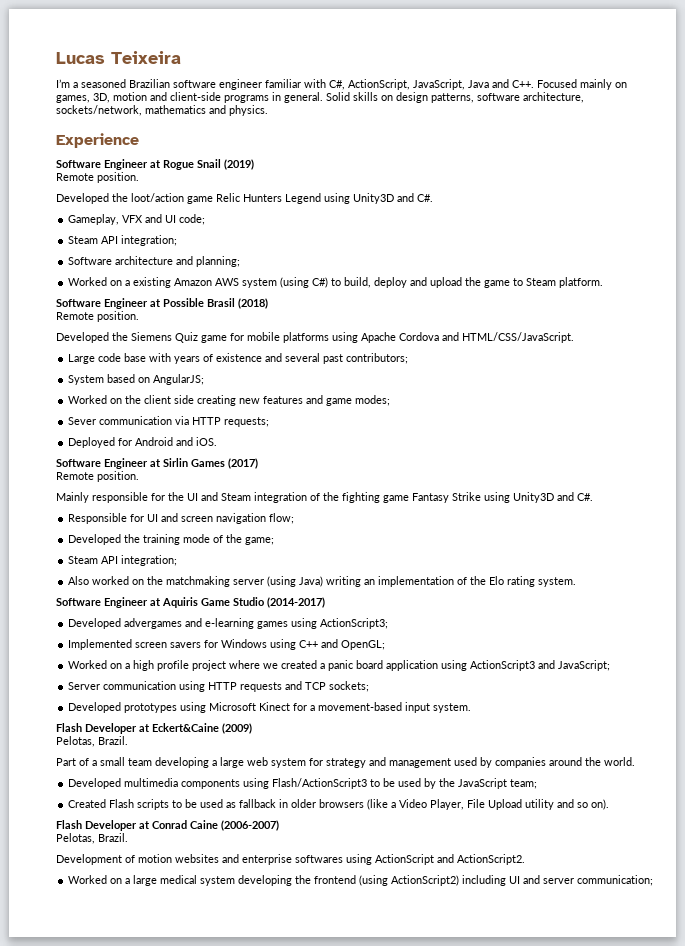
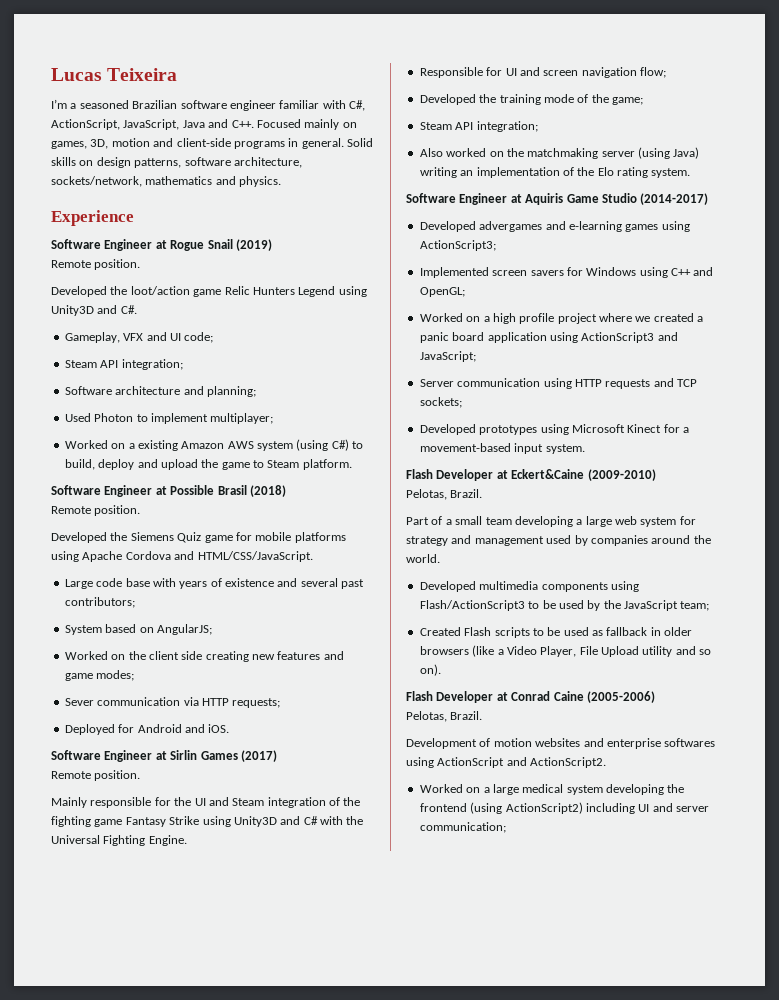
(241, 261) none -> [64,413,274,424] // Used Photon to implement multiplayer;
[577,493,593,501] C#. -> [303,816,364,825] [51,835,187,846] C# with the Universal Fighting Engine.
[222,723,252,734] (2009) -> [587,469,656,481] (2009-2010)
[221,820,279,831] (2006-2007) -> [586,691,655,703] (2005-2006)

